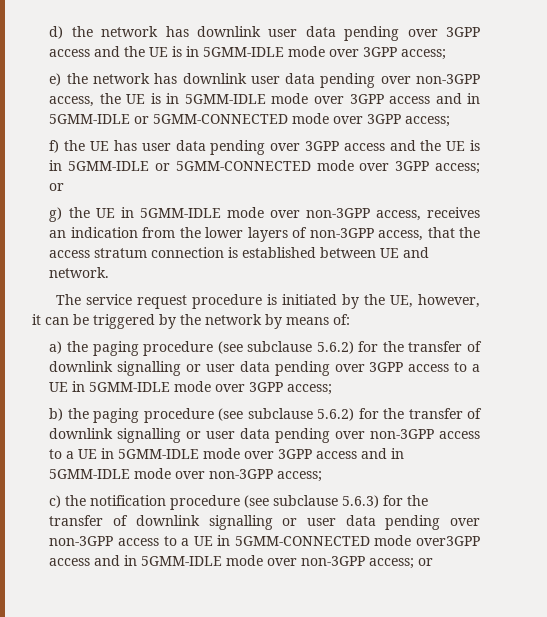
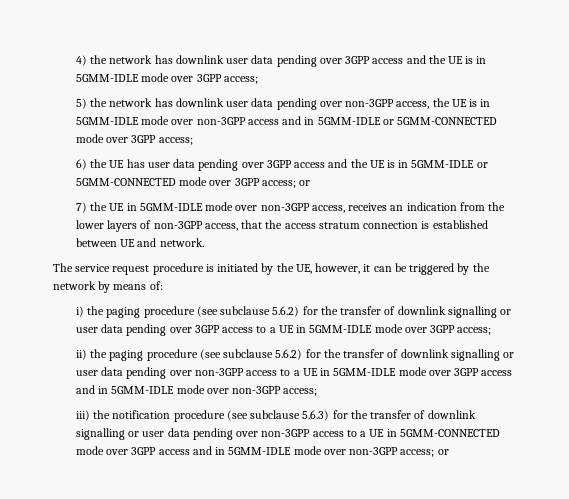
[49,26,64,39] d) -> [75,55,87,66] 4)
[49,73,62,86] e) -> [75,98,87,109] 5)
[349,94,384,104] 3GPP -> [196,117,246,125] non-3GPP
[49,140,60,153] f) -> [75,159,87,170] 6)
[49,207,63,222] g) -> [75,202,87,213] 7)
[49,341,63,354] a) -> [75,306,84,317] i)
[49,408,64,421] b) -> [75,349,87,360] ii)
[49,495,62,508] c) -> [75,410,90,421] iii)
[416,536,480,546] over3GPP -> [106,447,157,455] over 3GPP

